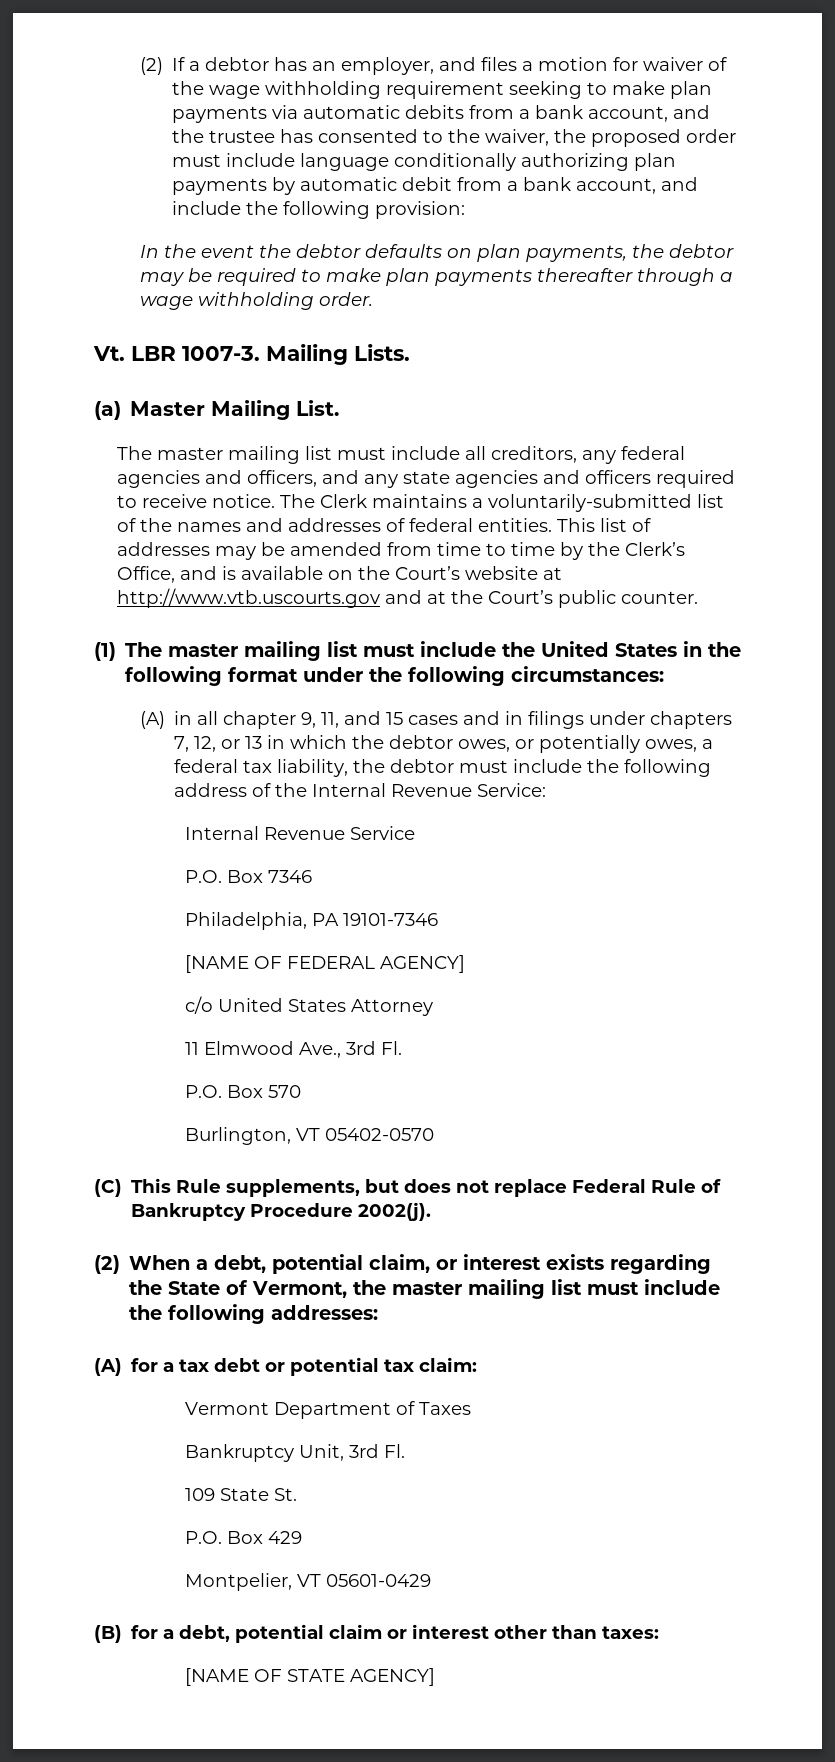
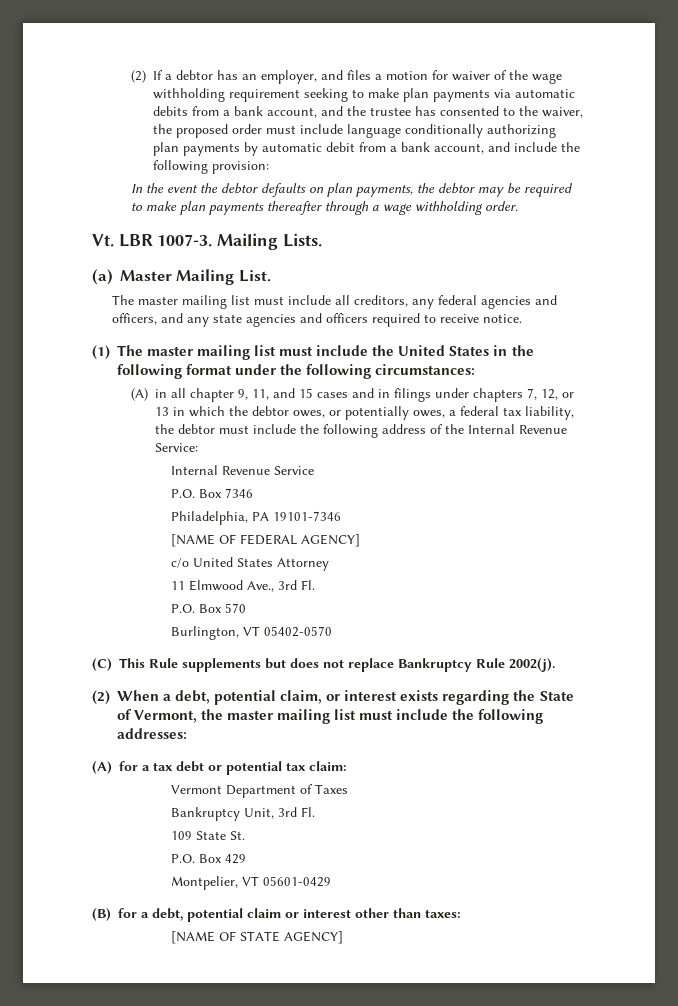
[279,494,724,512] [116,518,651,532] [116,542,685,560] [116,566,562,583] [116,588,698,608] The Clerk maintains a voluntarily-submitted list of the names and addresses of federal entities. This list of addresses may be amended from time to time by the Clerk’s Office, and is available on the Court’s website at http://www.vtb.uscourts.gov and at the Court’s public counter. -> (522, 318) none
[226,1179,361,1197] supplements, -> [182,658,261,672] supplements
[572,1179,722,1193] [131,1203,354,1221] Federal Rule of Bankruptcy Procedure -> [398,658,505,672] Bankruptcy Rule

